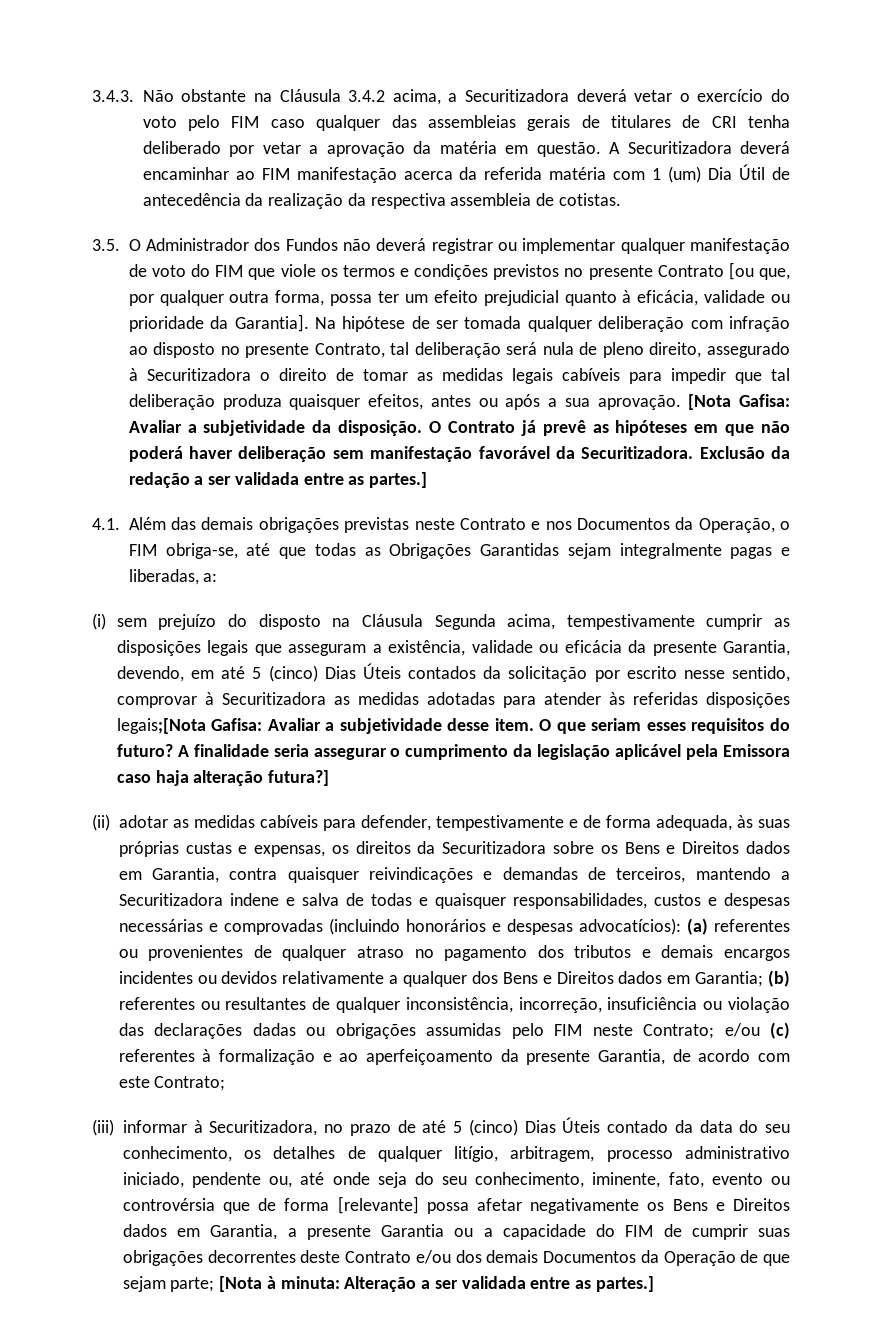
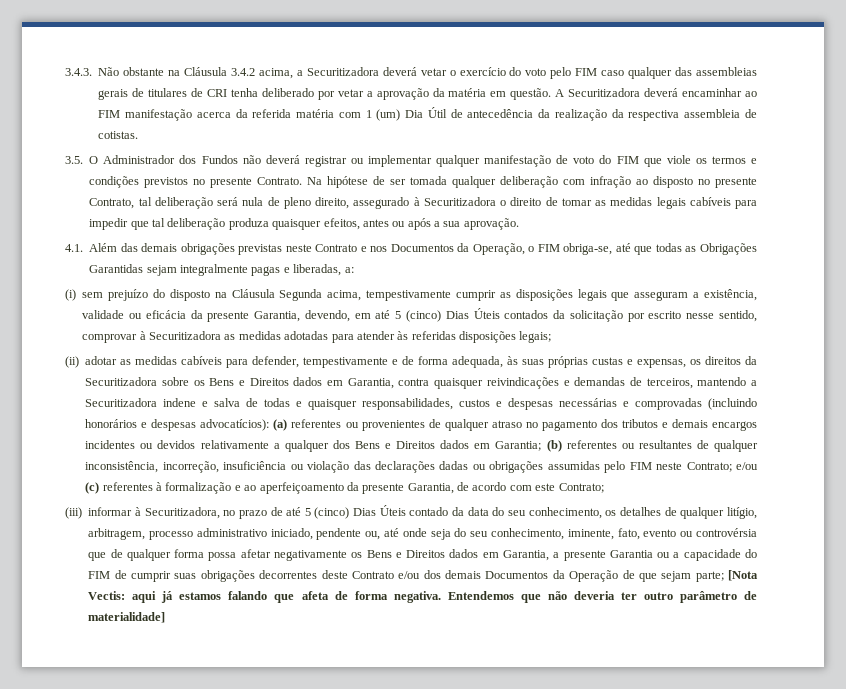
[657,262,790,280] [128,290,791,306] [128,314,309,332] Contrato [ou que, por qualquer outra forma, possa ter um efeito prejudicial quanto à eficácia, validade ou prioridade da Garantia]. -> [257,177,303,185] Contrato.
[688,394,790,410] [128,420,791,436] [128,446,790,462] [128,472,428,488] [Nota Gafisa: Avaliar a subjetividade da disposição. O Contrato já prevê as hipóteses em que não poderá haver deliberação sem manifestação favorável da Securitizadora. Exclusão da redação a ser validada entre as partes.] -> (519, 224) none
[116,718,790,734] [116,744,791,760] [116,770,330,786] legais;[Nota Gafisa: Avaliar a subjetividade desse item. O que seriam esses requisitos do futuro? A finalidade seria assegurar o cumprimento da legislação aplicável pela Emissora caso haja alteração futura?] -> [519,331,552,343] legais;
[284,1196,419,1214] forma [relevante] -> [126,549,205,561] qualquer forma
[266,1276,654,1292] à minuta: Alteração a ser validada entre as partes.] -> [88,591,757,603] [88,612,166,623] Vectis: aqui já estamos falando que afeta de forma negativa. Entendemos que não deveria ter outro parâmetro de materialidade]

